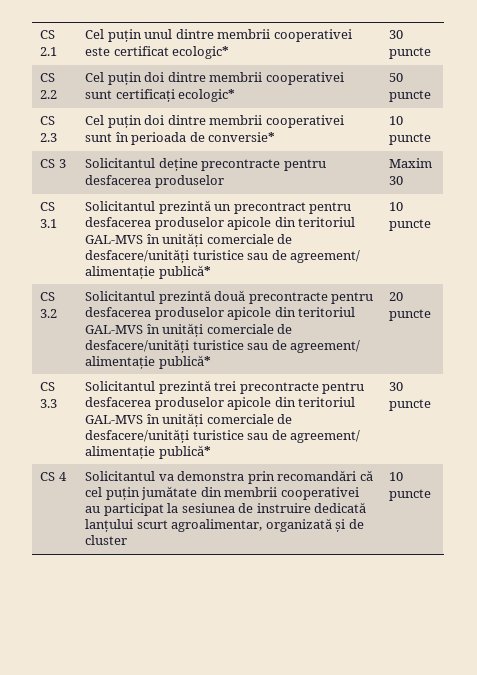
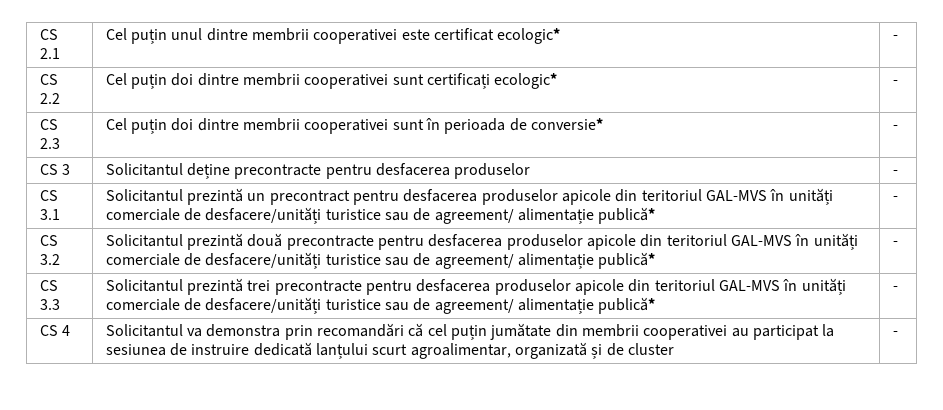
[389,30,404,39] [389,47,432,59] 30 puncte -> [892,35,898,40] -
[389,73,404,82] [389,90,432,102] 50 puncte -> [892,80,898,85] -
[389,116,404,125] [389,133,432,145] 10 puncte -> [892,125,898,130] -
[389,158,433,168] [389,176,404,185] Maxim 30 -> [892,170,898,175] -
[389,202,404,211] [389,219,432,231] 10 puncte -> [892,196,898,201] -
[389,292,404,301] [389,309,432,321] 20 puncte -> [892,241,898,246] -
[389,382,404,391] [389,399,432,411] 30 puncte -> [892,286,898,291] -
[389,472,404,481] [389,489,432,501] 10 puncte -> [892,331,898,336] -

